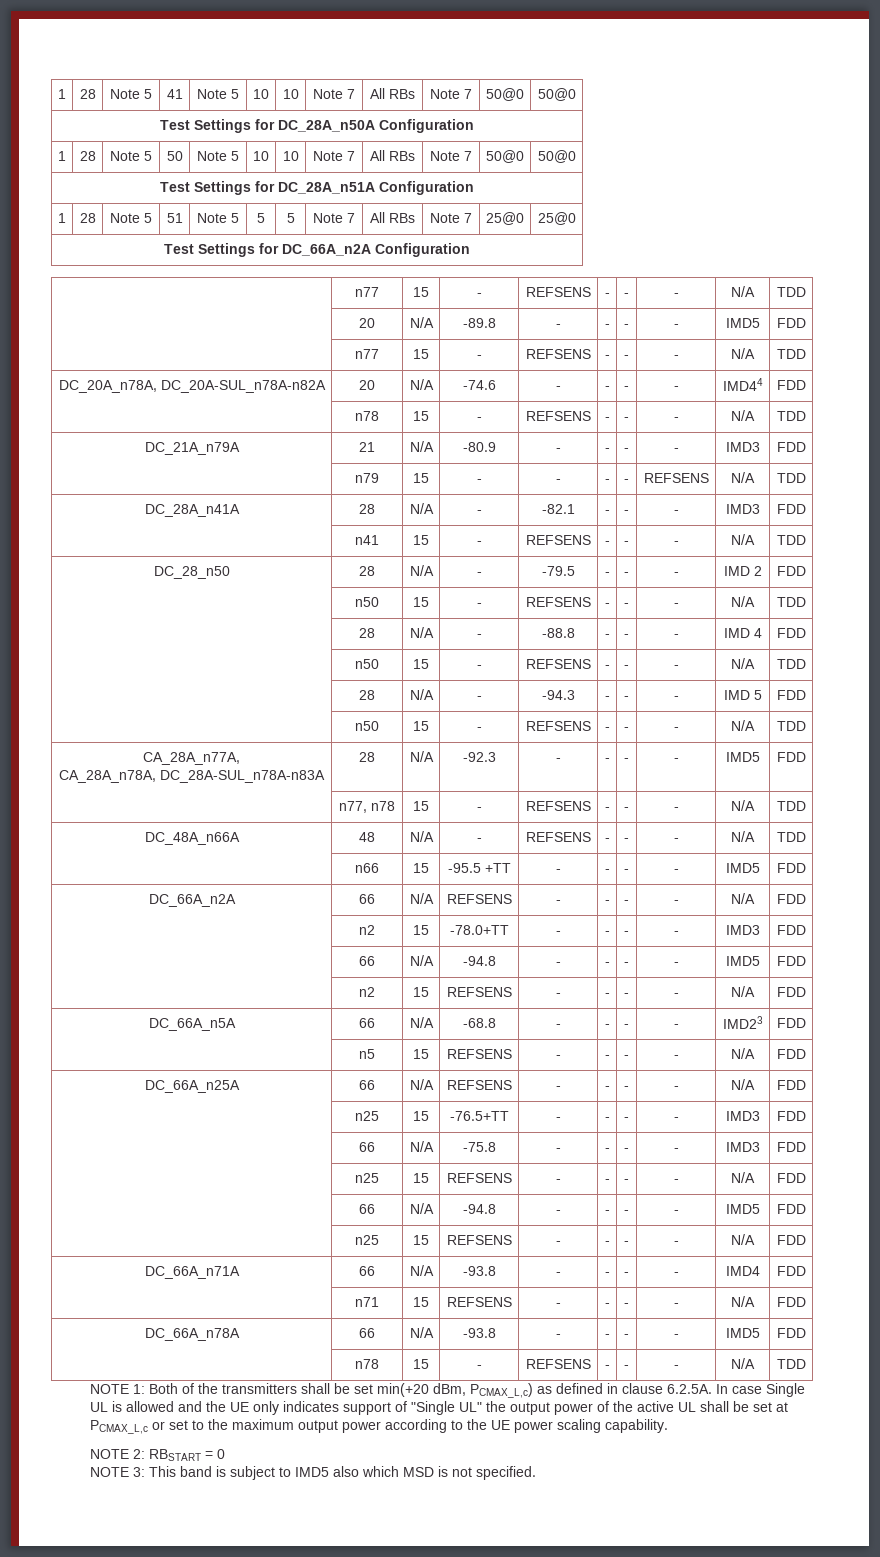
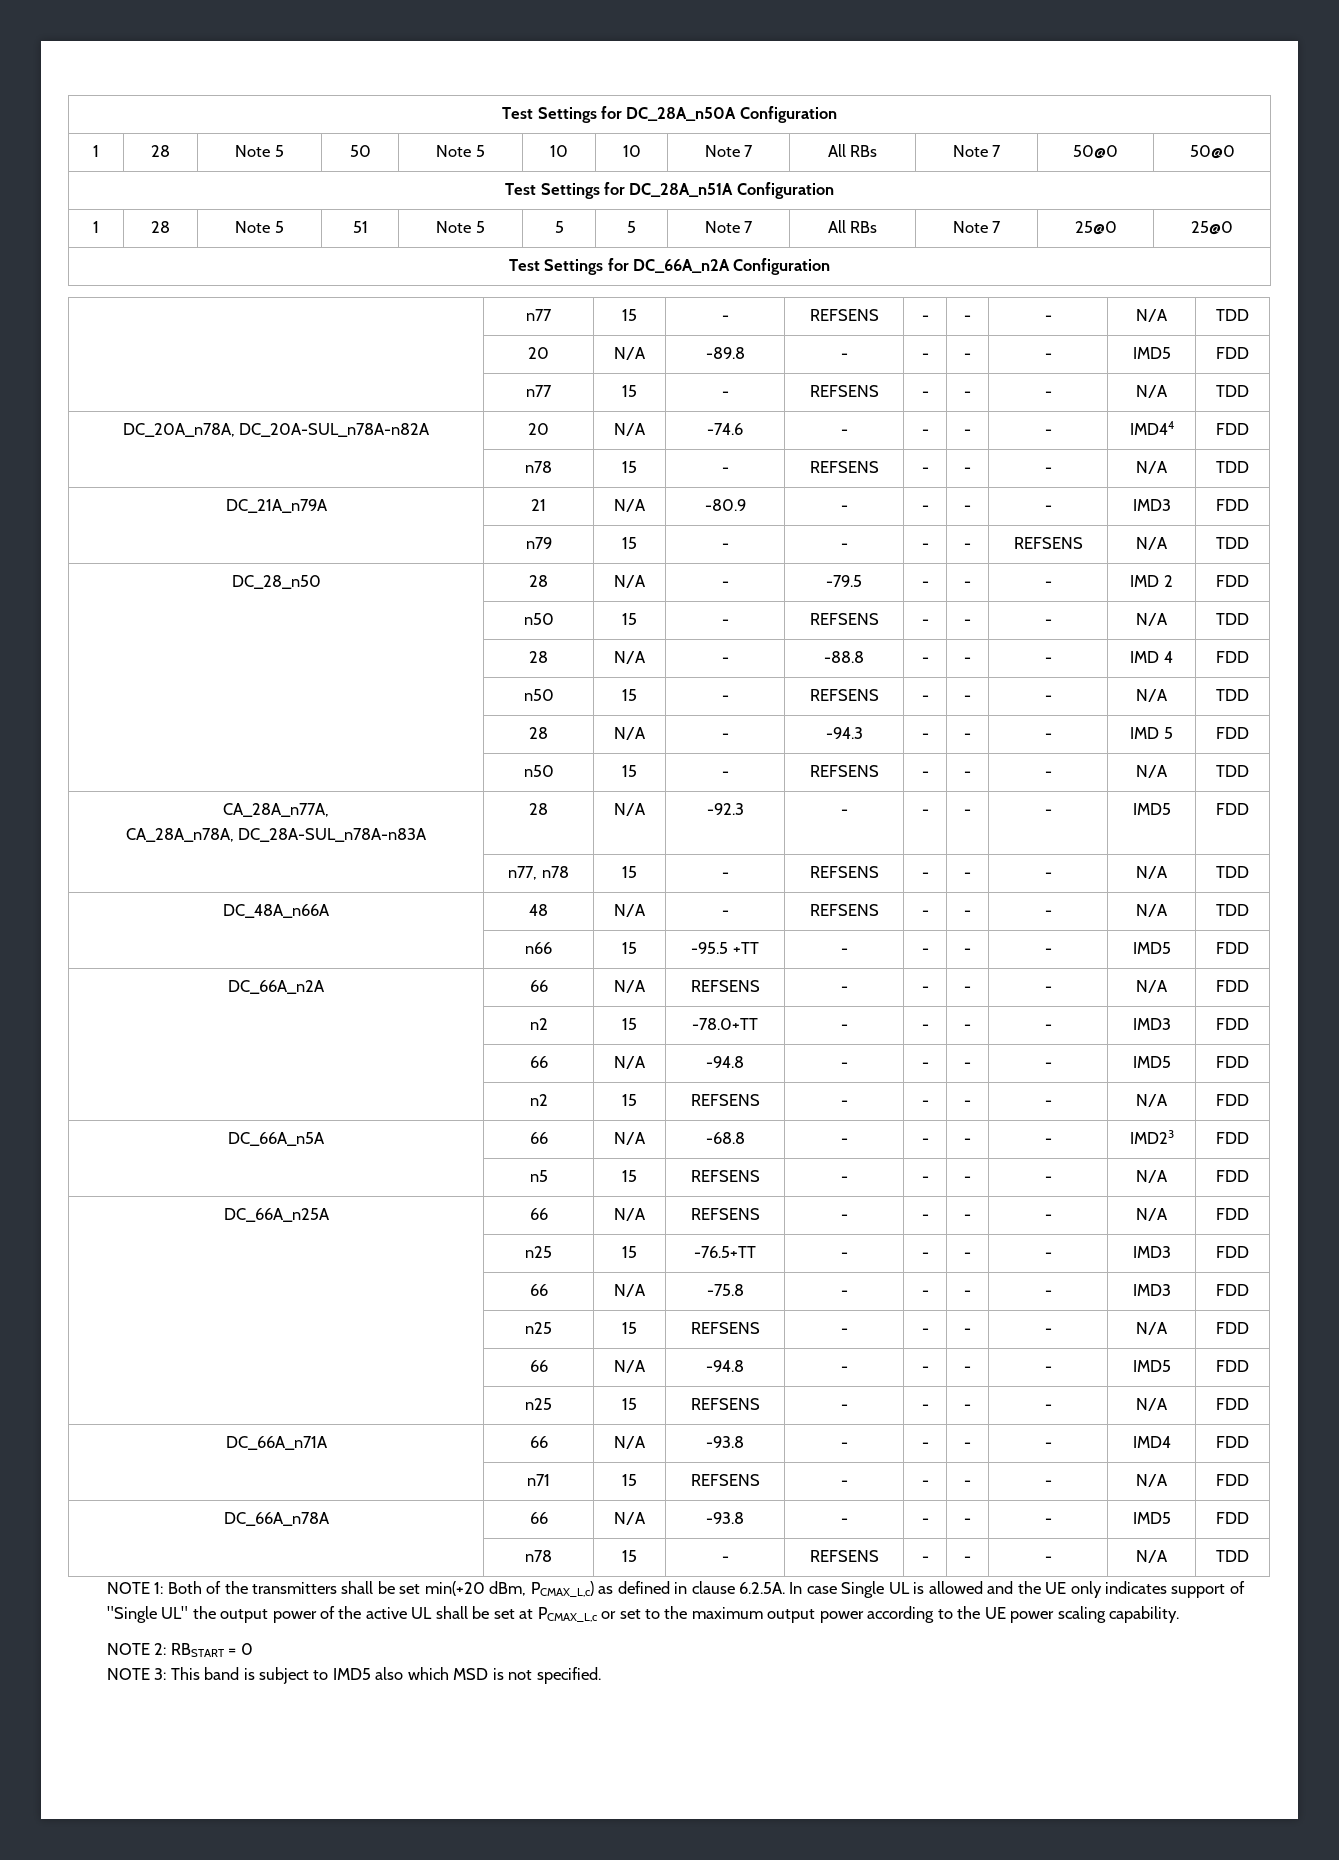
[58,89,66,99] [79,89,96,99] [110,89,152,99] [166,89,183,99] [197,89,239,99] [253,89,269,99] [282,89,299,99] [313,89,355,99] [370,88,415,99] [430,89,472,99] [486,88,524,101] [537,88,576,101] 1 | 28 | Note 5 | 41 | Note 5 | 10 | 10 | Note 7 | All RBs | Note 7 | 50@0 | 50@0 // -> (502, 113) none
[144,504,240,517] [359,504,375,514] [409,503,434,514] [476,510,482,514] [541,504,575,514] [604,510,610,514] [624,510,629,514] [673,510,679,514] [725,504,760,514] [776,504,806,514] [355,535,379,545] [413,535,429,545] [476,541,482,545] [525,535,591,545] [604,541,610,545] [624,541,629,545] [673,541,679,545] [731,534,755,545] [776,535,806,545] // DC_28A_n41A | 28 | N/A | - | -82.1 | - | - | - | IMD3 | FDD // | n41 | 15 | - | REFSENS | - | - | - | N/A | TDD -> (1249, 543) none

